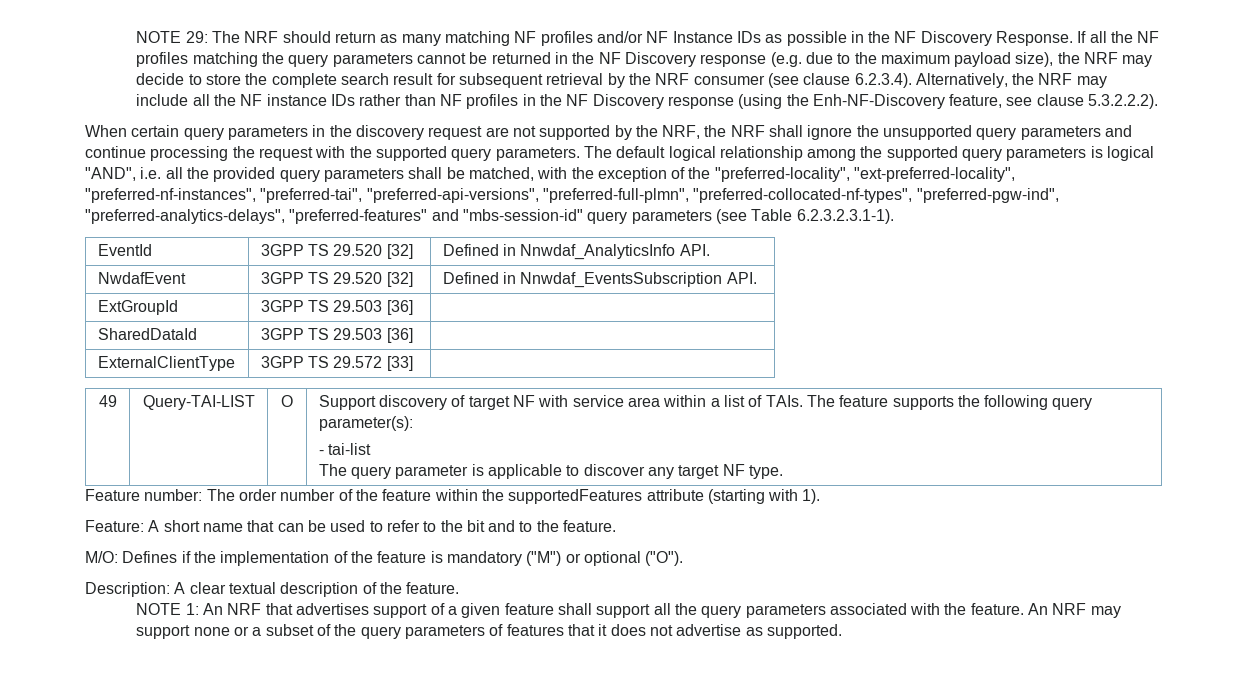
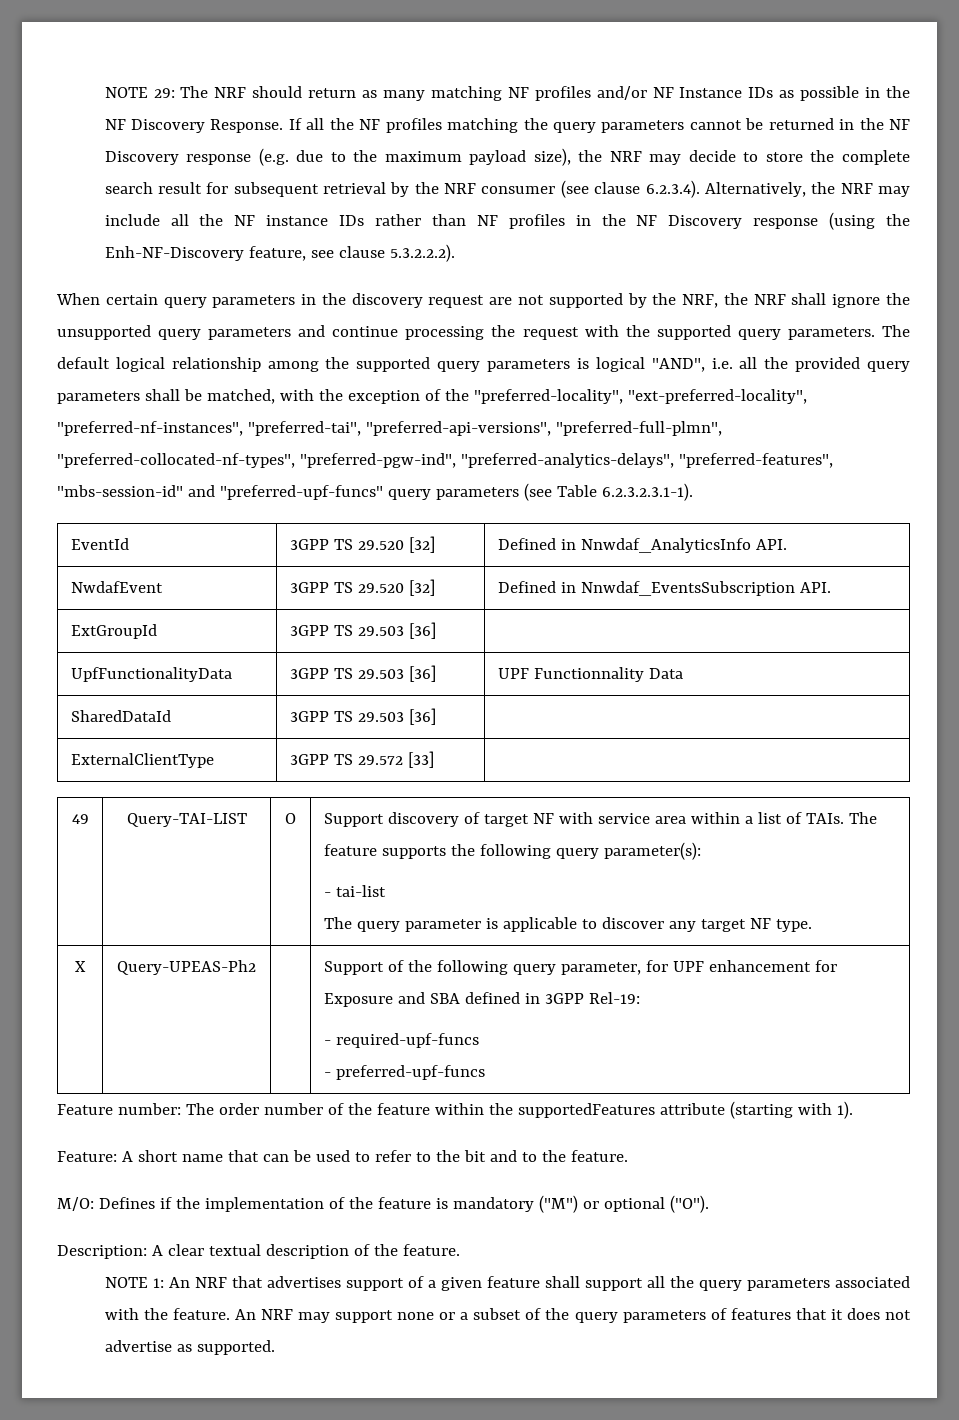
[289,209,583,224] "preferred-features" and "mbs-session-id" -> [678,453,833,468] [57,485,383,500] "preferred-features", "mbs-session-id" and "preferred-upf-funcs"
(413, 307) none -> [70,667,232,682] [289,665,436,682] [497,667,683,682] // UpfFunctionalityData | 3GPP TS 29.503 [36] | UPF Functionnality Data
(783, 472) none -> [75,961,86,972] [117,960,256,975] [323,960,837,975] [323,992,640,1007] [323,1033,479,1048] [323,1065,485,1080] // X | Query-UPEAS-Ph2 | | Support of the following query parameter, for UPF enhancement for Exposure and SBA defined in 3GPP Rel-19: // - required-upf-funcs // - preferred-upf-funcs

